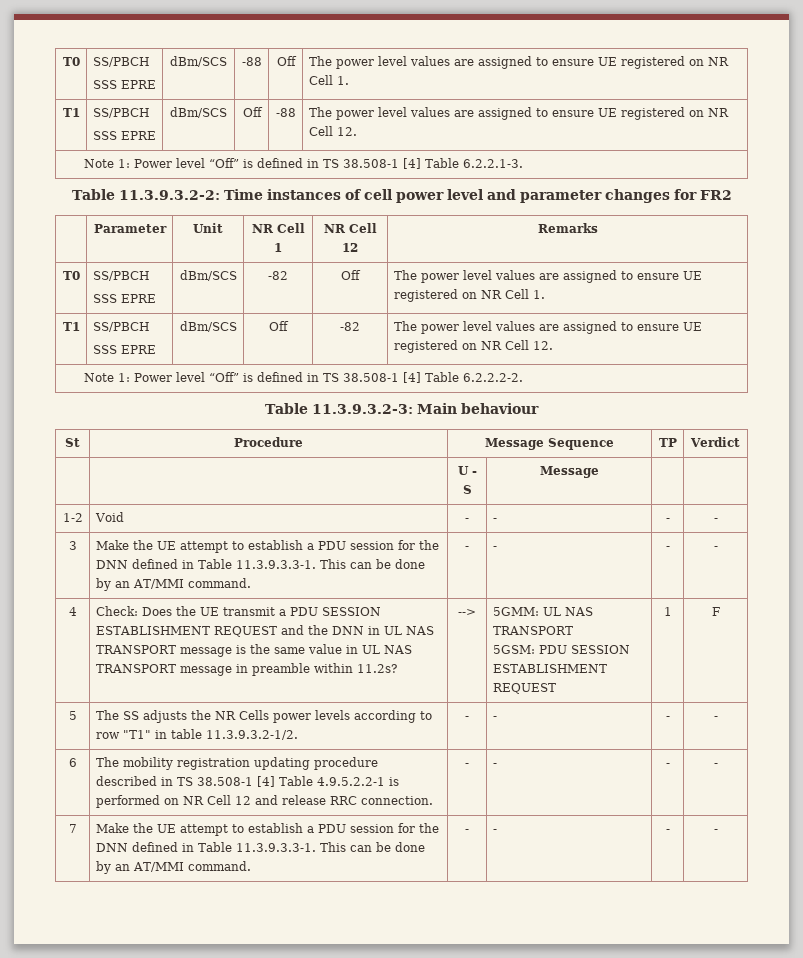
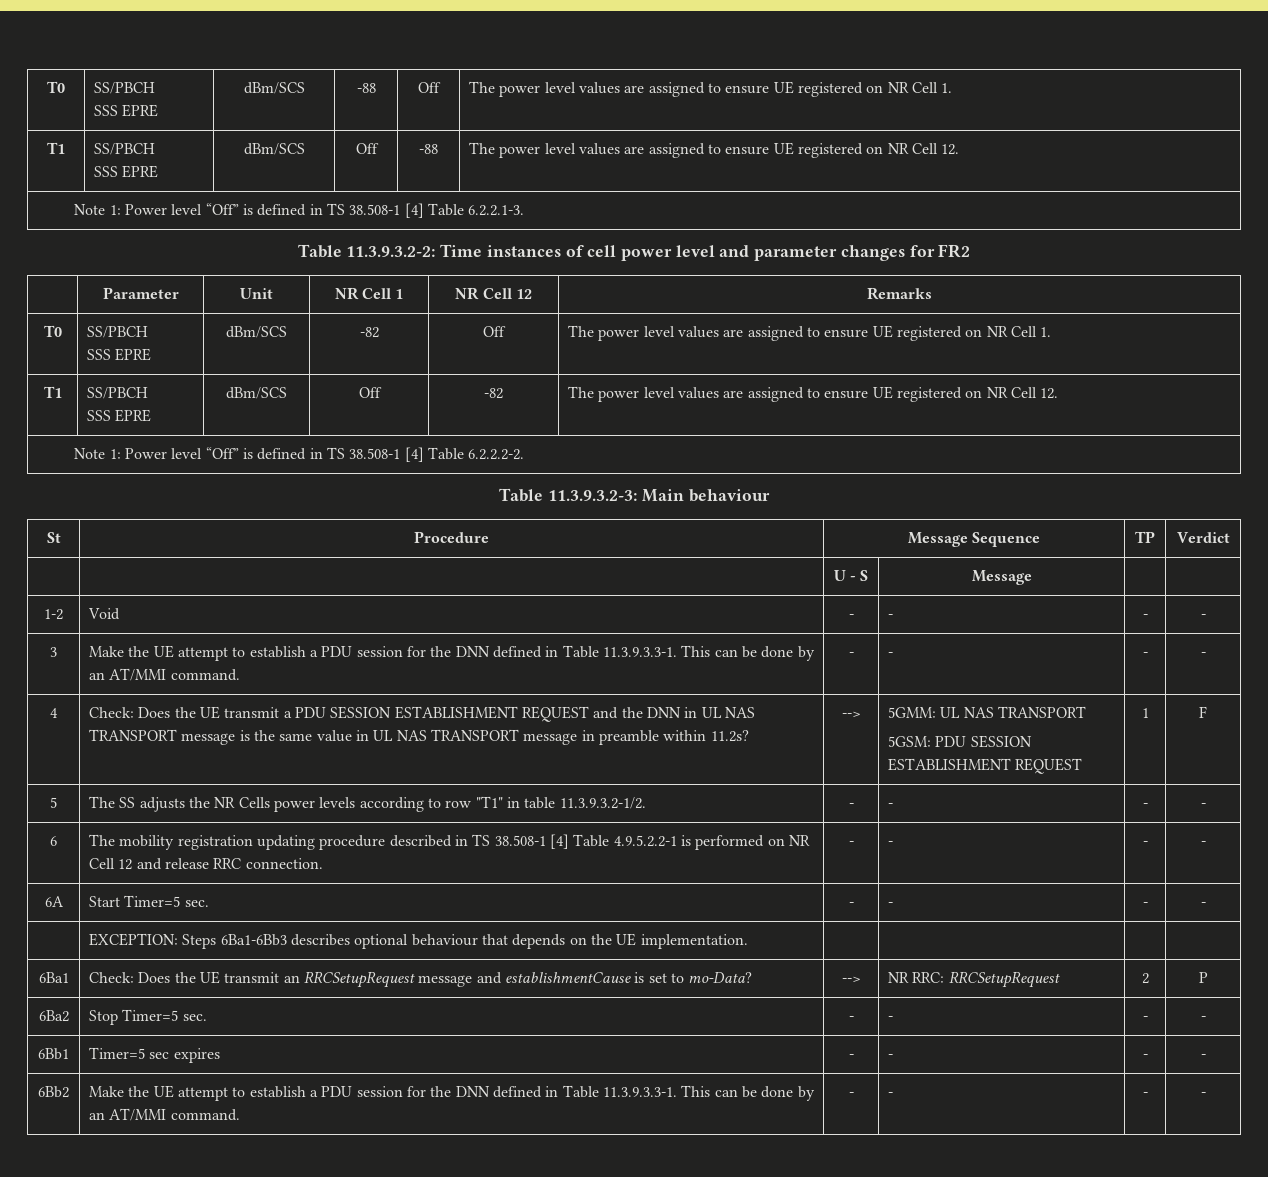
[68,824,77,833] 7 -> [44,896,64,907] [89,895,209,907] [848,902,854,907] [888,902,894,907] [1142,902,1148,907] [1200,902,1206,907] [89,933,748,949] [38,972,69,983] [89,971,753,988] [841,976,861,983] [888,971,1060,988] [1141,973,1149,984] [1198,972,1208,983] [38,1010,69,1022] [89,1009,207,1025] [848,1016,854,1021] [888,1016,894,1021] [1142,1016,1148,1021] [1200,1016,1206,1021] [38,1048,69,1060] [89,1047,220,1063] [848,1054,854,1059] [888,1054,894,1059] [1142,1054,1148,1059] [1200,1054,1206,1059] [38,1086,69,1098] 6A | Start Timer=5 sec. | - | - | - | - // | EXCEPTION: Steps 6Ba1-6Bb3 describes optional behaviour that depends on the UE implementation. | | | | // 6Ba1 | Check: Does the UE transmit an RRCSetupRequest message and establishmentCause is set to mo-Data? | --> | NR RRC: RRCSetupRequest | 2 | P // 6Ba2 | Stop Timer=5 sec. | - | - | - | - // 6Bb1 | Timer=5 sec expires | - | - | - | - // 6Bb2

